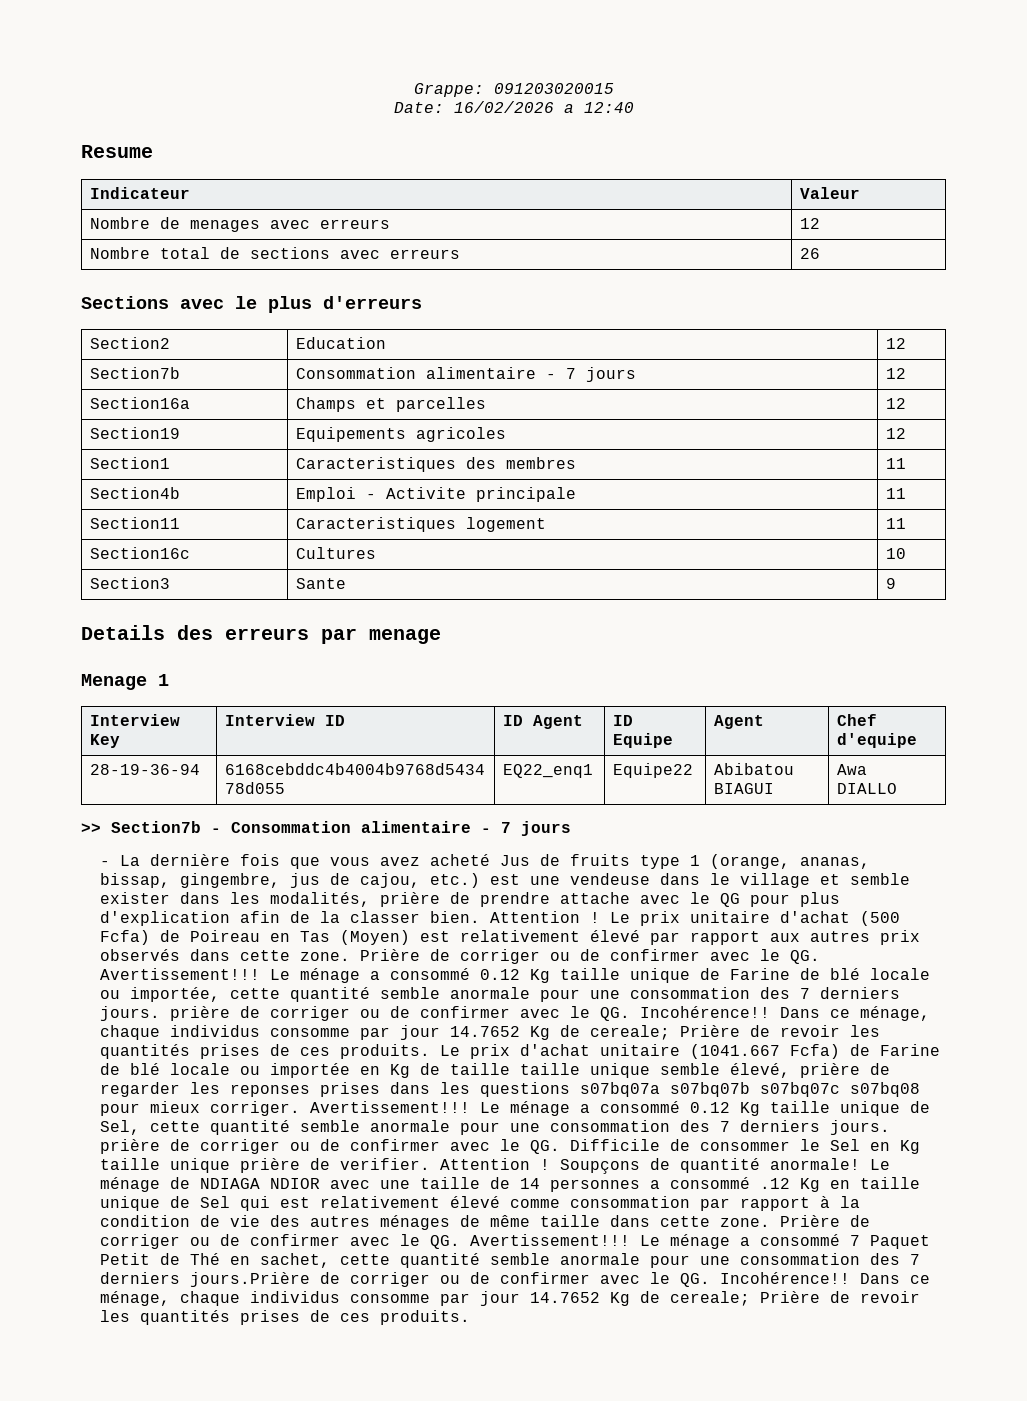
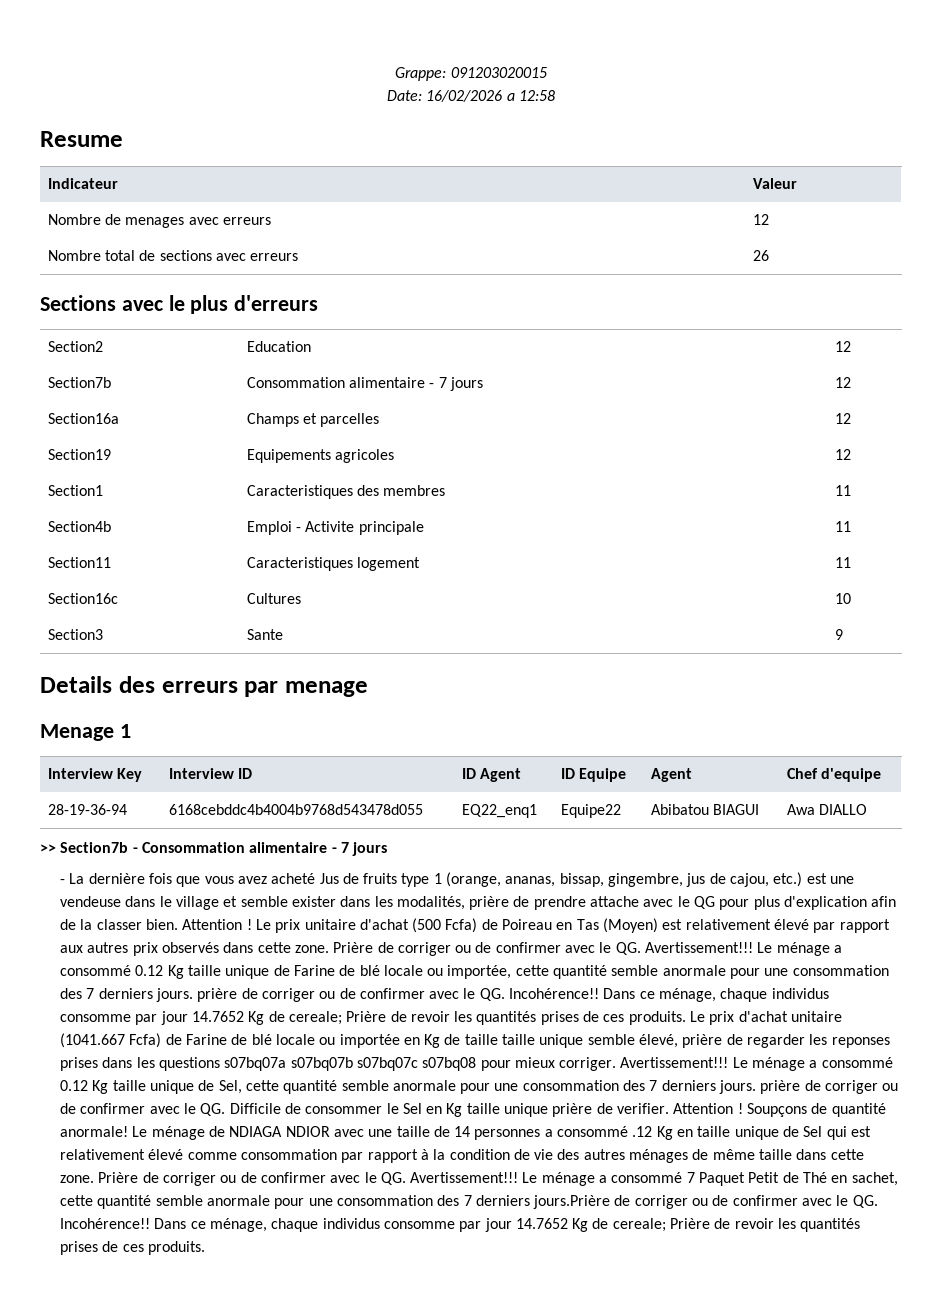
[583,102,634,113] 12:40 -> [518,90,555,101] 12:58

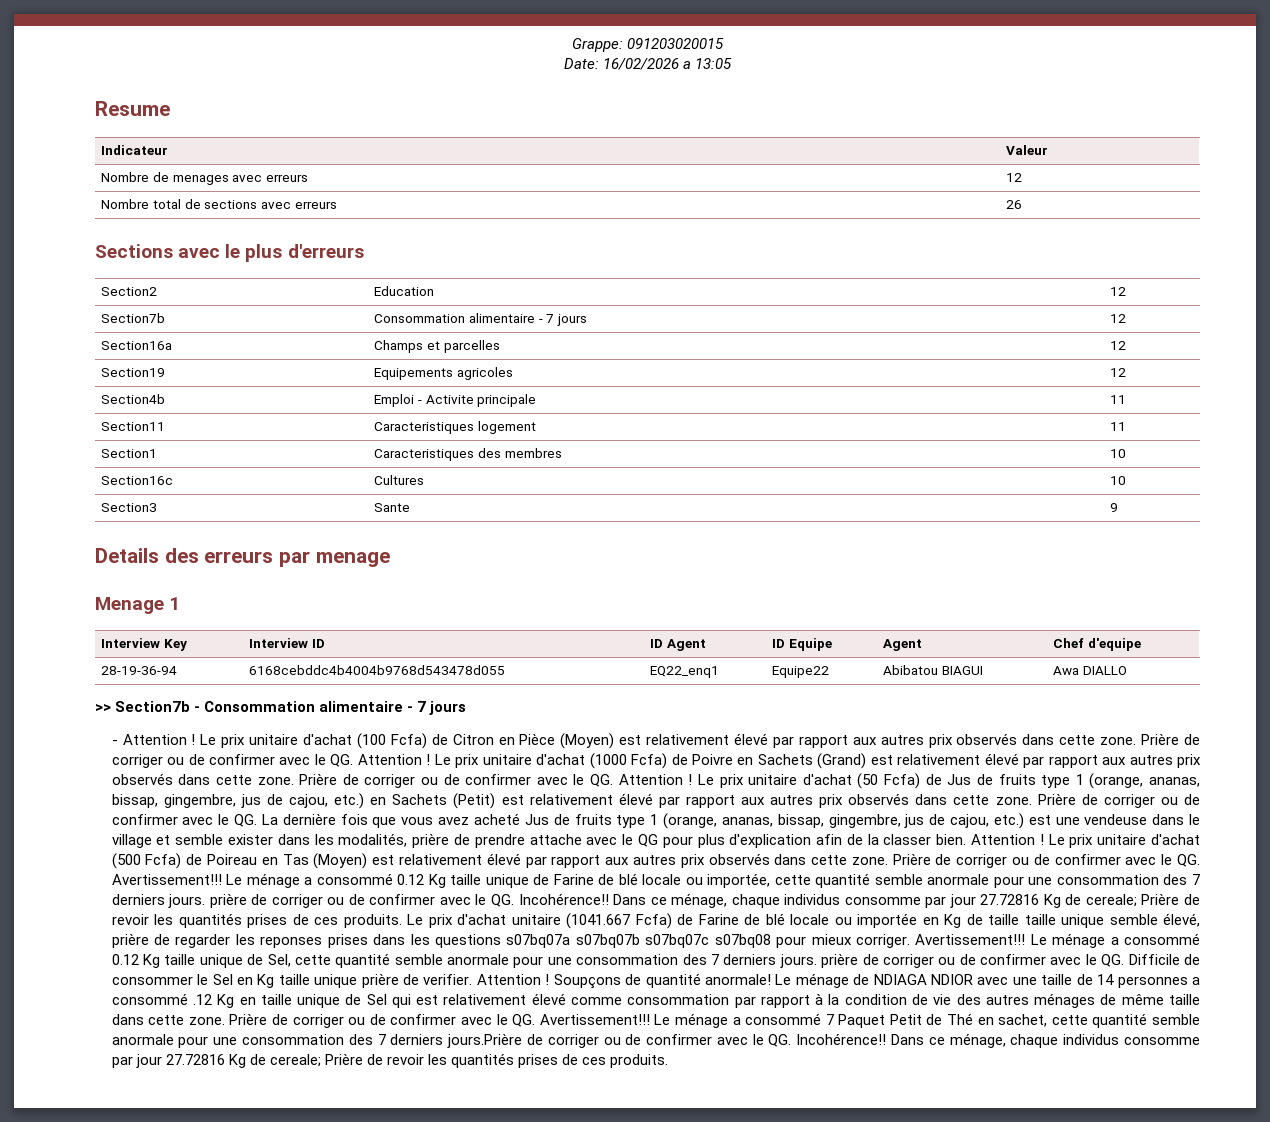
[518,90,555,101] 12:58 -> [695,58,733,69] 13:05
[47,485,103,496] [246,485,446,499] [834,485,851,496] // Section1 | Caracteristiques des membres | 11 -> (1127, 372) none
(851, 562) none -> [101,449,158,458] [374,448,562,461] [1110,449,1127,458] // Section1 | Caracteristiques des membres | 10
(65, 881) none -> [122,733,1200,749] [111,753,1201,769] [111,773,1200,789] [111,793,1200,809] [111,814,258,827] Attention ! Le prix unitaire d'achat (100 Fcfa) de Citron en Pièce (Moyen) est relativement élevé par rapport aux autres prix observés dans cette zone. Prière de corriger ou de confirmer avec le QG. Attention ! Le prix unitaire d'achat (1000 Fcfa) de Poivre en Sachets (Grand) est relativement élevé par rapport aux autres prix observés dans cette zone. Prière de corriger ou de confirmer avec le QG. Attention ! Le prix unitaire d'achat (50 Fcfa) de Jus de fruits type 1 (orange, ananas, bissap, gingembre, jus de cajou, etc.) en Sachets (Petit) est relativement élevé par rapport aux autres prix observés dans cette zone. Prière de corriger ou de confirmer avec le QG.
[191,1011,244,1022] 14.7652 -> [980,894,1040,905] 27.72816
[515,1218,568,1229] 14.7652 -> [165,1054,225,1065] 27.72816

